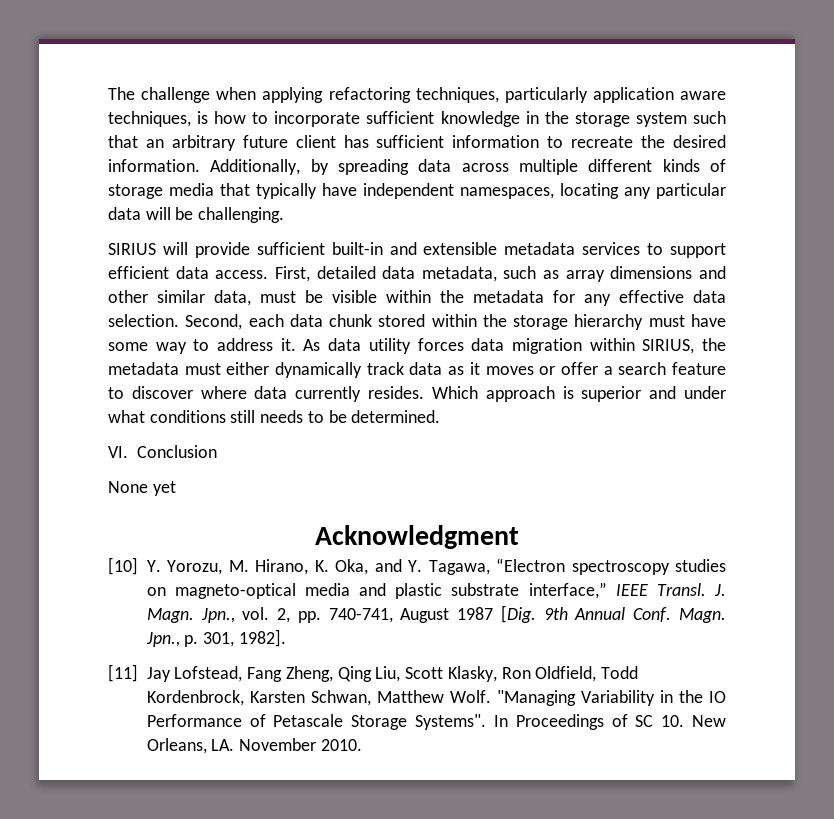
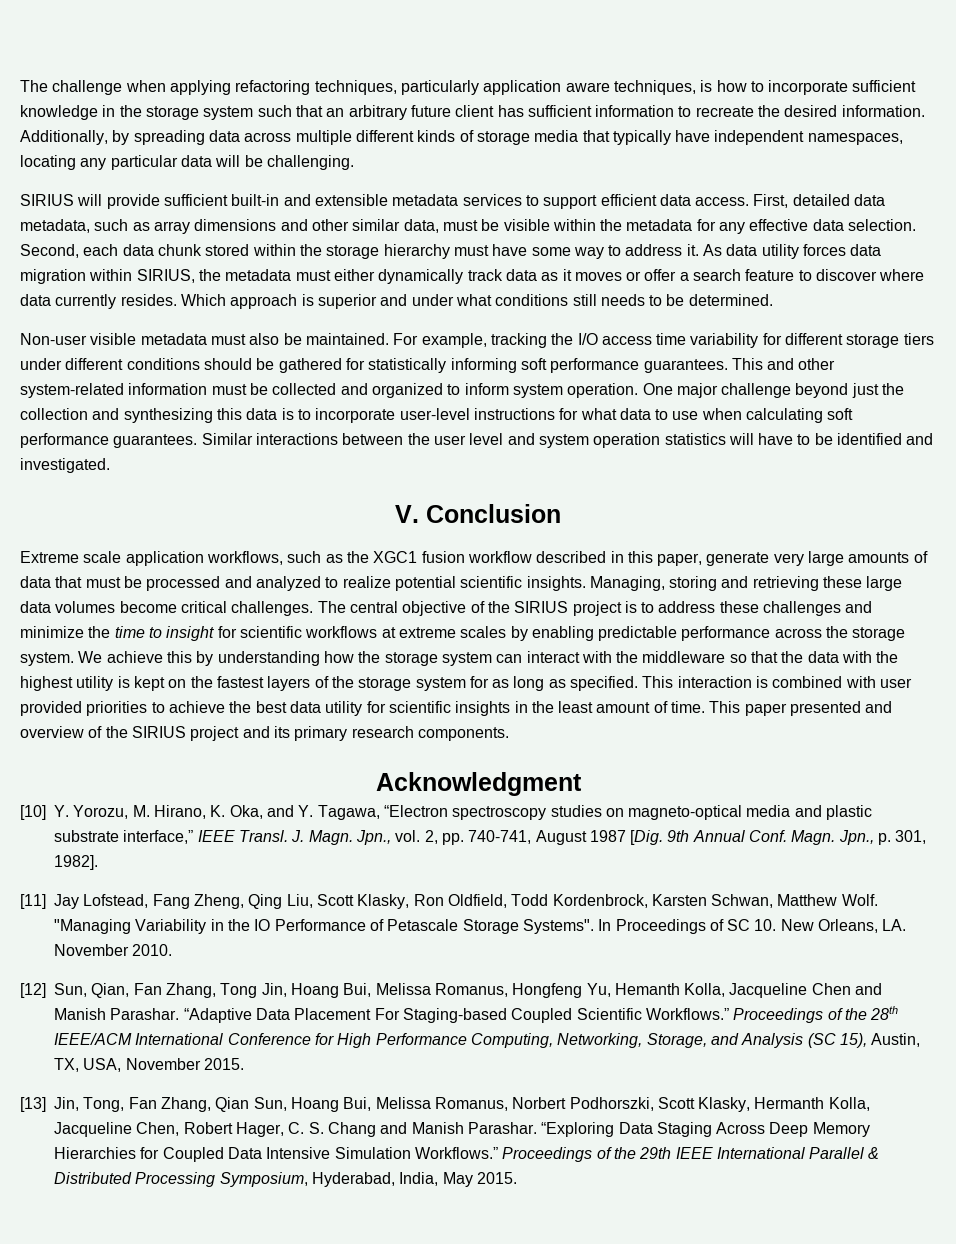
[108,445,217,458] [108,481,176,496] VI. Conclusion // None yet -> [20,333,934,348] [20,358,836,373] [20,383,905,398] [20,408,854,423] [20,433,934,448] [20,458,110,473] [395,504,561,523] [20,551,928,566] [20,576,903,591] [20,601,873,616] [20,626,906,641] [20,651,899,666] [20,676,913,691] [20,701,893,716] [20,726,509,741] Non-user visible metadata must also be maintained. For example, tracking the I/O access time variability for different storage tiers under different conditions should be gathered for statistically informing soft performance guarantees. This and other system-related information must be collected and organized to inform system operation. One major challenge beyond just the collection and synthesizing this data is to incorporate user-level instructions for what data to use when calculating soft performance guarantees. Similar interactions between the user level and system operation statistics will have to be identified and investigated. // V. Conclusion // Extreme scale application workflows, such as the XGC1 fusion workflow described in this paper, generate very large amounts of data that must be processed and analyzed to realize potential scientific insights. Managing, storing and retrieving these large data volumes become critical challenges. The central objective of the SIRIUS project is to address these challenges and minimize the time to insight for scientific workflows at extreme scales by enabling predictable performance across the storage system. We achieve this by understanding how the storage system can interact with the middleware so that the data with the highest utility is kept on the fastest layers of the storage system for as long as specified. This interaction is combined with user provided priorities to achieve the best data utility for scientific insights in the least amount of time. This paper presented and overview of the SIRIUS project and its primary research components.
(362, 745) none -> [20,983,883,998] [54,1006,899,1023] [54,1033,921,1048] [54,1058,244,1072] [20,1097,870,1112] [54,1122,870,1137] [54,1147,880,1162] [54,1172,517,1187] // [12] Sun, Qian, Fan Zhang, Tong Jin, Hoang Bui, Melissa Romanus, Hongfeng Yu, Hemanth Kolla, Jacqueline Chen and Manish Parashar. “Adaptive Data Placement For Staging-based Coupled Scientific Workflows.” Proceedings of the 28th IEEE/ACM International Conference for High Performance Computing, Networking, Storage, and Analysis (SC 15), Austin, TX, USA, November 2015. // [13] Jin, Tong, Fan Zhang, Qian Sun, Hoang Bui, Melissa Romanus, Norbert Podhorszki, Scott Klasky, Hermanth Kolla, Jacqueline Chen, Robert Hager, C. S. Chang and Manish Parashar. “Exploring Data Staging Across Deep Memory Hierarchies for Coupled Data Intensive Simulation Workflows.” Proceedings of the 29th IEEE International Parallel & Distributed Processing Symposium, Hyderabad, India, May 2015.

